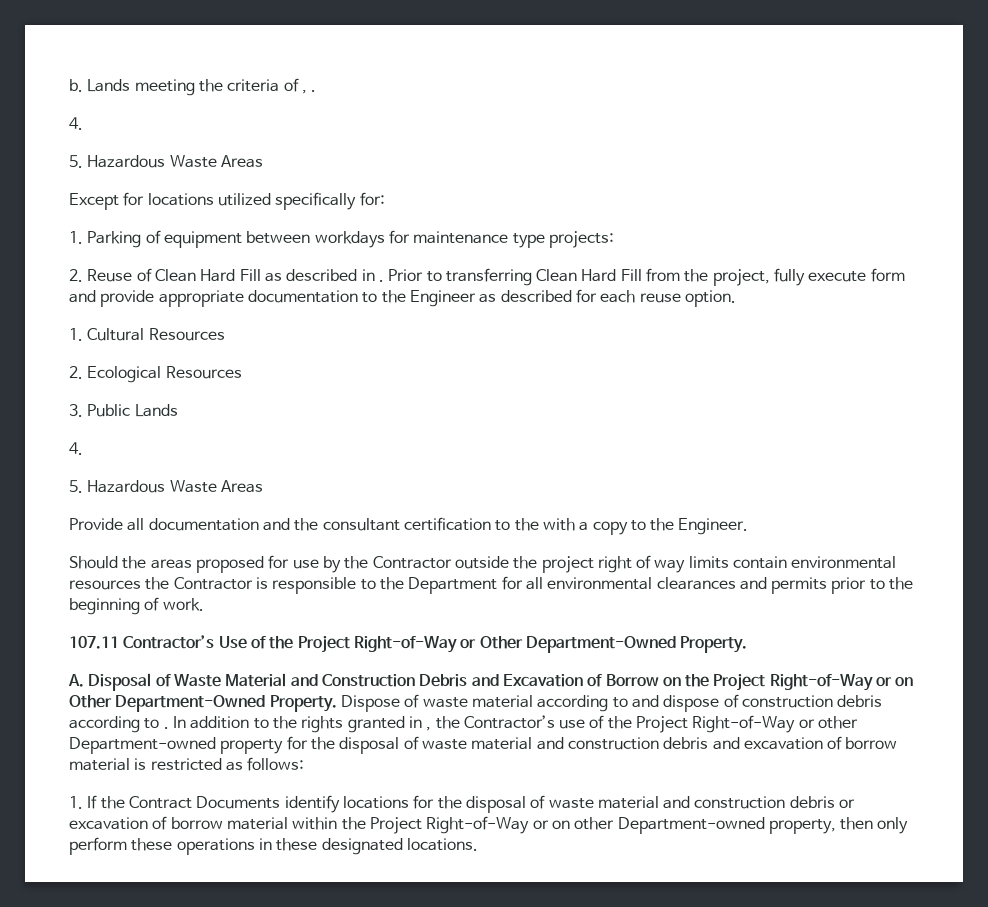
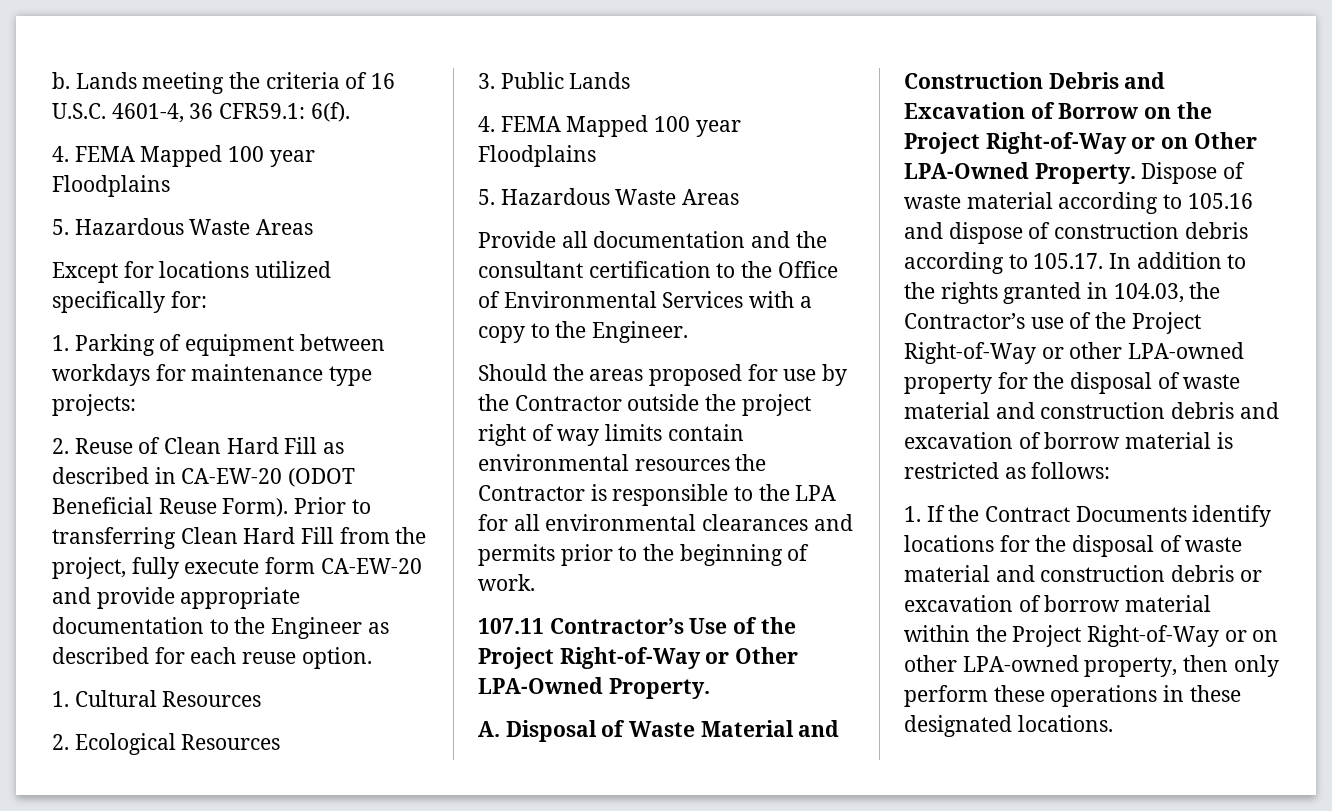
[301,90,317,94] [69,117,83,130] , . // 4. -> [371,73,396,89] [52,102,350,123] [52,145,315,167] [52,175,170,197] 16 U.S.C. 4601-4, 36 CFR59.1: 6(f). // 4. FEMA Mapped 100 year Floodplains
[378,280,384,282] . -> [181,468,356,487] [52,497,289,517] CA-EW-20 (ODOT Beneficial Reuse Form).
(905, 275) none -> [320,558,422,574] CA-EW-20
(83, 448) none -> [500,115,741,137] [478,145,596,167] FEMA Mapped 100 year Floodplains
(539, 524) none -> [777,261,838,278] [478,291,744,308] Office of Environmental Services
[408,577,498,594] Department -> [795,485,837,501] LPA
[525,636,676,653] Department-Owned -> [478,677,603,694] LPA-Owned
[115,695,266,712] Department-Owned -> [904,162,1029,179] LPA-Owned
(628, 702) none -> [1187,193,1253,209] 105.16
[163,727,169,729] . -> [1033,253,1104,269] 105.17.
[426,727,432,731] , -> [1113,283,1184,303] 104.03,
[69,737,216,754] Department-owned -> [1128,342,1245,359] LPA-owned
[617,817,765,834] Department-owned -> [962,655,1079,672] LPA-owned

